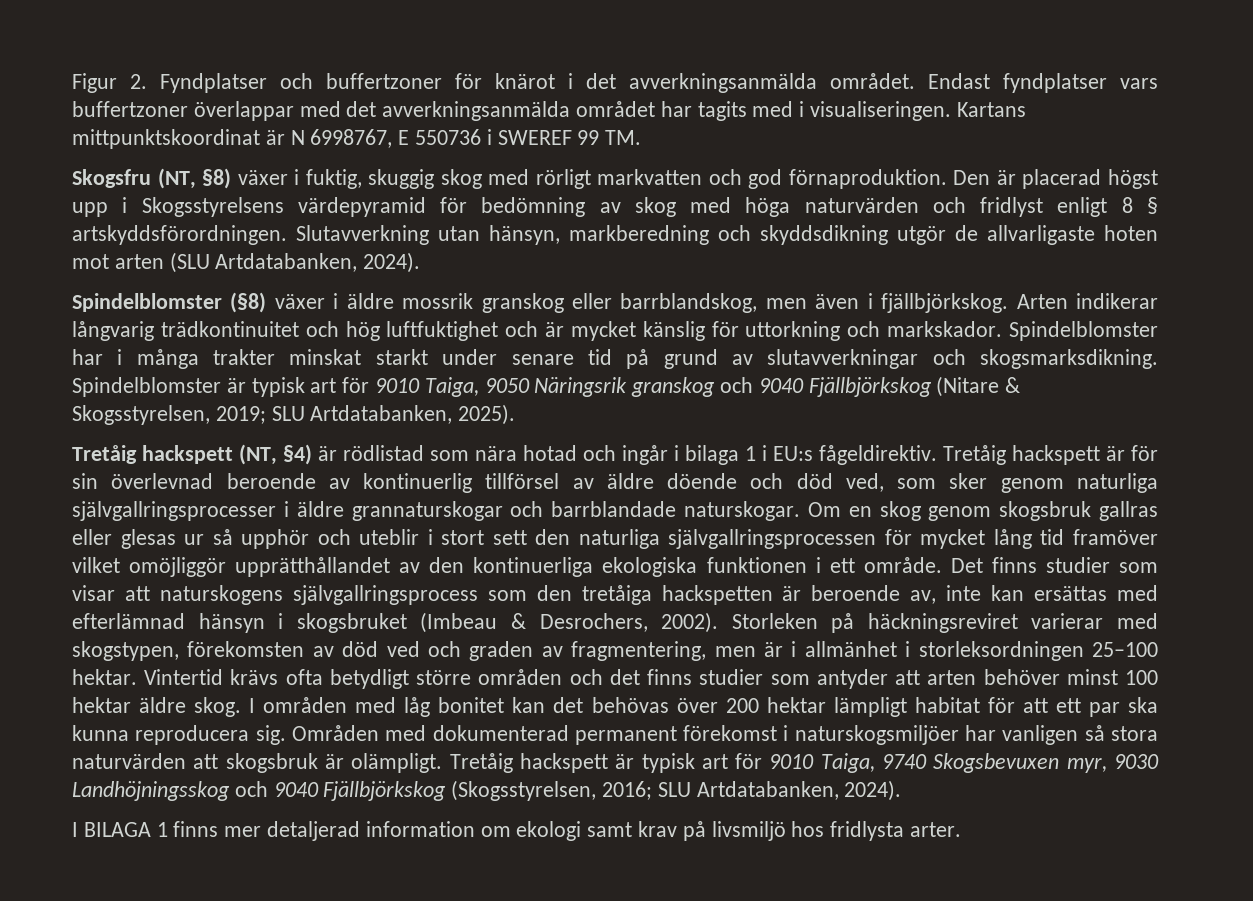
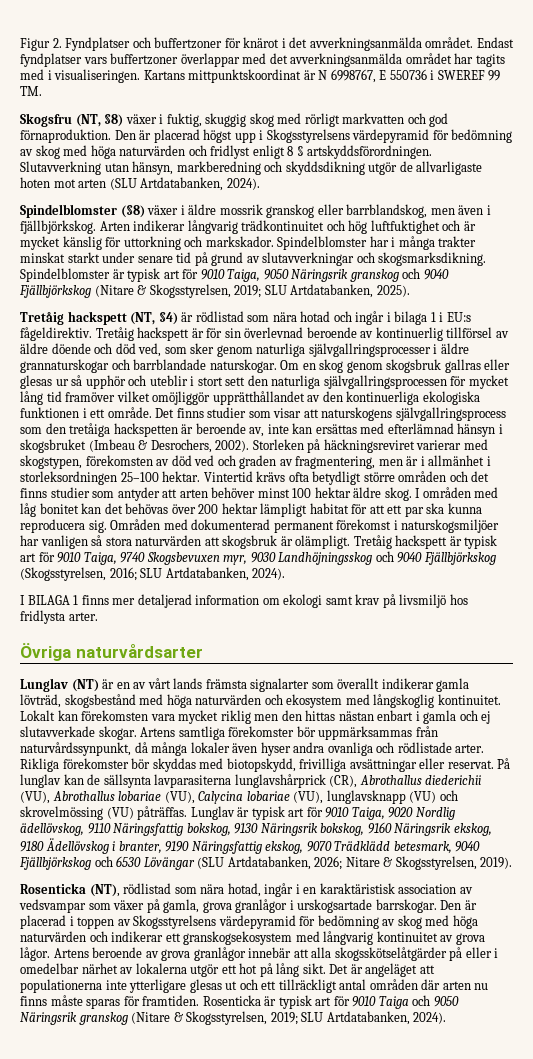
(962, 829) none -> [20,643,203,661] [20,678,470,692] [20,694,501,708] [20,710,491,724] [20,726,438,740] [20,742,485,756] [20,758,511,772] [20,774,482,788] [20,790,458,804] [20,806,455,820] [20,822,492,836] [20,838,481,854] [19,856,513,870] [20,883,473,897] [19,899,477,913] [20,915,478,929] [20,931,485,945] [20,947,499,961] [20,963,435,977] [20,979,489,993] [20,995,459,1009] [20,1011,447,1025] // Övriga naturvårdsarter // Lunglav (NT) är en av vårt lands främsta signalarter som överallt indikerar gamla lövträd, skogsbestånd med höga naturvärden och ekosystem med långskoglig kontinuitet. Lokalt kan förekomsten vara mycket riklig men den hittas nästan enbart i gamla och ej slutavverkade skogar. Artens samtliga förekomster bör uppmärksammas från naturvårdssynpunkt, då många lokaler även hyser andra ovanliga och rödlistade arter. Rikliga förekomster bör skyddas med biotopskydd, frivilliga avsättningar eller reservat. På lunglav kan de sällsynta lavparasiterna lunglavshårprick (CR), Abrothallus diederichii (VU), Abrothallus lobariae (VU), Calycina lobariae (VU), lunglavsknapp (VU) och skrovelmössing (VU) påträffas. Lunglav är typisk art för 9010 Taiga, 9020 Nordlig ädellövskog, 9110 Näringsfattig bokskog, 9130 Näringsrik bokskog, 9160 Näringsrik ekskog, 9180 Ädellövskog i branter, 9190 Näringsfattig ekskog, 9070 Trädklädd betesmark, 9040 Fjällbjörkskog och 6530 Lövängar (SLU Artdatabanken, 2026; Nitare & Skogsstyrelsen, 2019). // Rosenticka (NT), rödlistad som nära hotad, ingår i en karaktäristisk association av vedsvampar som växer på gamla, grova granlågor i urskogsartade barrskogar. Den är placerad i toppen av Skogsstyrelsens värdepyramid för bedömning av skog med höga naturvärden och indikerar ett granskogsekosystem med långvarig kontinuitet av grova lågor. Artens beroende av grova granlågor innebär att alla skogsskötselåtgärder på eller i omedelbar närhet av lokalerna utgör ett hot på lång sikt. Det är angeläget att populationerna inte ytterligare glesas ut och ett tillräckligt antal områden där arten nu finns måste sparas för framtiden. Rosenticka är typisk art för 9010 Taiga och 9050 Näringsrik granskog (Nitare & Skogsstyrelsen, 2019; SLU Artdatabanken, 2024).

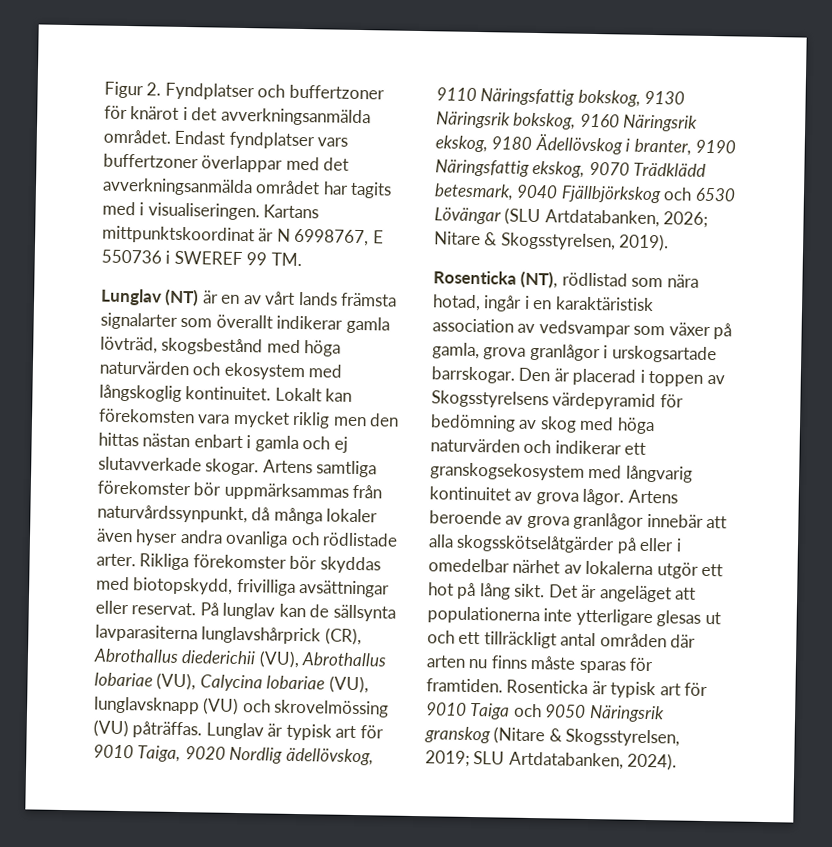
[20,113,449,127] [20,129,513,143] [20,145,433,159] [20,161,483,175] [20,177,260,191] [20,204,491,218] [20,220,476,234] [20,236,477,250] [20,252,487,266] [20,268,449,282] [19,284,410,298] [20,311,471,325] [20,327,509,341] [20,343,469,357] [20,359,511,373] [20,375,509,389] [20,391,480,405] [20,407,506,421] [20,423,503,437] [20,439,488,453] [20,455,491,469] [20,471,490,485] [20,487,499,501] [20,503,482,517] [20,519,500,533] [20,535,498,549] [20,551,496,565] [20,567,286,581] [20,594,468,608] [20,610,98,624] [20,643,203,661] // Skogsfru (NT, §8) växer i fuktig, skuggig skog med rörligt markvatten och god förnaproduktion. Den är placerad högst upp i Skogsstyrelsens värdepyramid för bedömning av skog med höga naturvärden och fridlyst enligt 8 § artskyddsförordningen. Slutavverkning utan hänsyn, markberedning och skyddsdikning utgör de allvarligaste hoten mot arten (SLU Artdatabanken, 2024). // Spindelblomster (§8) växer i äldre mossrik granskog eller barrblandskog, men även i fjällbjörkskog. Arten indikerar långvarig trädkontinuitet och hög luftfuktighet och är mycket känslig för uttorkning och markskador. Spindelblomster har i många trakter minskat starkt under senare tid på grund av slutavverkningar och skogsmarksdikning. Spindelblomster är typisk art för 9010 Taiga, 9050 Näringsrik granskog och 9040 Fjällbjörkskog (Nitare & Skogsstyrelsen, 2019; SLU Artdatabanken, 2025). // Tretåig hackspett (NT, §4) är rödlistad som nära hotad och ingår i bilaga 1 i EU:s fågeldirektiv. Tretåig hackspett är för sin överlevnad beroende av kontinuerlig tillförsel av äldre döende och död ved, som sker genom naturliga självgallringsprocesser i äldre grannaturskogar och barrblandade naturskogar. Om en skog genom skogsbruk gallras eller glesas ur så upphör och uteblir i stort sett den naturliga självgallringsprocessen för mycket lång tid framöver vilket omöjliggör upprätthållandet av den kontinuerliga ekologiska funktionen i ett område. Det finns studier som visar att naturskogens självgallringsprocess som den tretåiga hackspetten är beroende av, inte kan ersättas med efterlämnad hänsyn i skogsbruket (Imbeau & Desrochers, 2002). Storleken på häckningsreviret varierar med skogstypen, förekomsten av död ved och graden av fragmentering, men är i allmänhet i storleksordningen 25–100 hektar. Vintertid krävs ofta betydligt större områden och det finns studier som antyder att arten behöver minst 100 hektar äldre skog. I områden med låg bonitet kan det behövas över 200 hektar lämpligt habitat för att ett par ska kunna reproducera sig. Områden med dokumenterad permanent förekomst i naturskogsmiljöer har vanligen så stora naturvärden att skogsbruk är olämpligt. Tretåig hackspett är typisk art för 9010 Taiga, 9740 Skogsbevuxen myr, 9030 Landhöjningsskog och 9040 Fjällbjörkskog (Skogsstyrelsen, 2016; SLU Artdatabanken, 2024). // I BILAGA 1 finns mer detaljerad information om ekologi samt krav på livsmiljö hos fridlysta arter. // Övriga naturvårdsarter -> (302, 259) none

